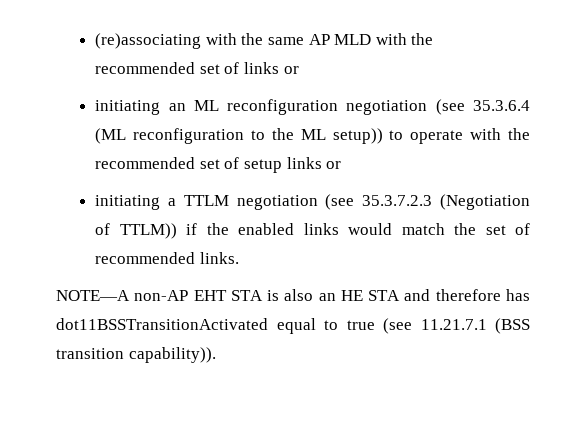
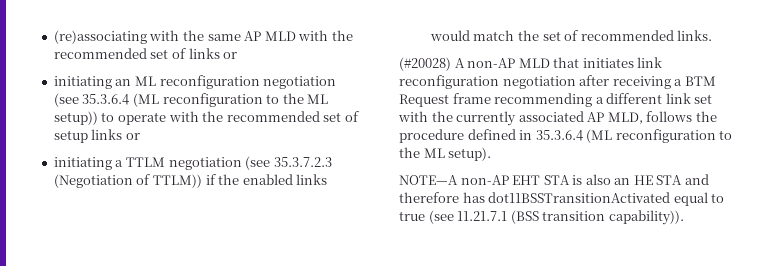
(239, 258) none -> [399,57,663,71] [399,75,716,89] [399,93,713,107] [398,111,717,126] [399,129,733,143] [399,147,492,161] // (#20028) A non-AP MLD that initiates link reconfiguration negotiation after receiving a BTM Request frame recommending a different link set with the currently associated AP MLD, follows the procedure defined in 35.3.6.4 (ML reconfiguration to the ML setup).

